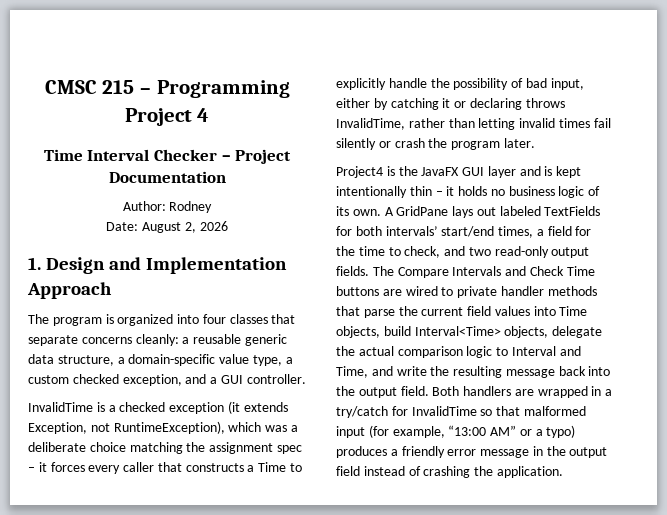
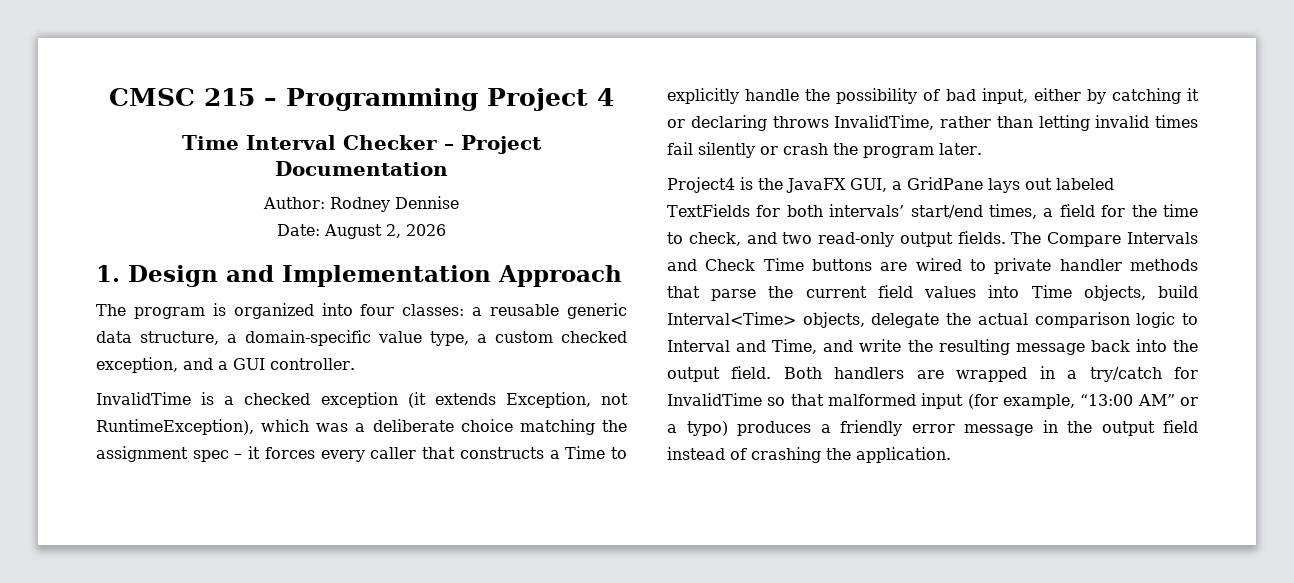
(213, 207) none -> [395,196,459,209] Dennise
[229,314,296,324] [28,334,179,346] classes that separate concerns cleanly: -> [402,304,465,316] classes:
[462,166,582,178] [336,186,601,198] [336,206,394,216] GUI layer and is kept intentionally thin – it holds no business logic of its own. A -> [850,178,902,192] GUI, a

